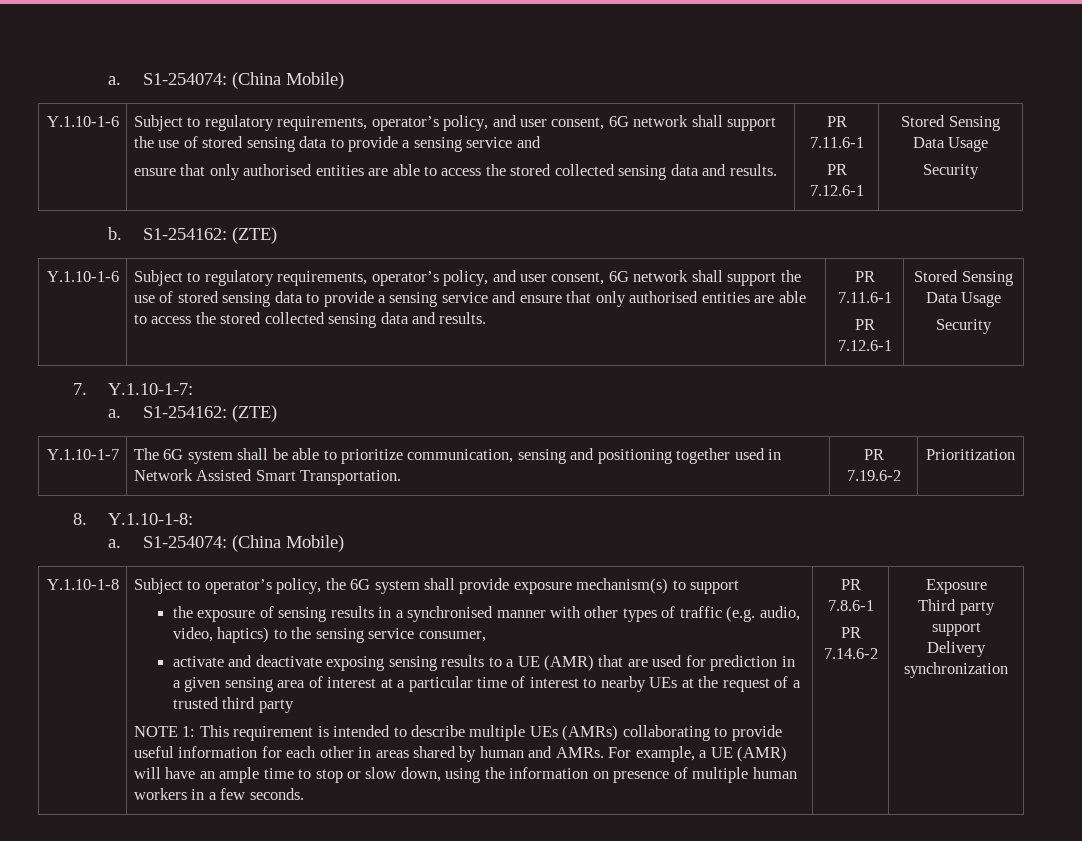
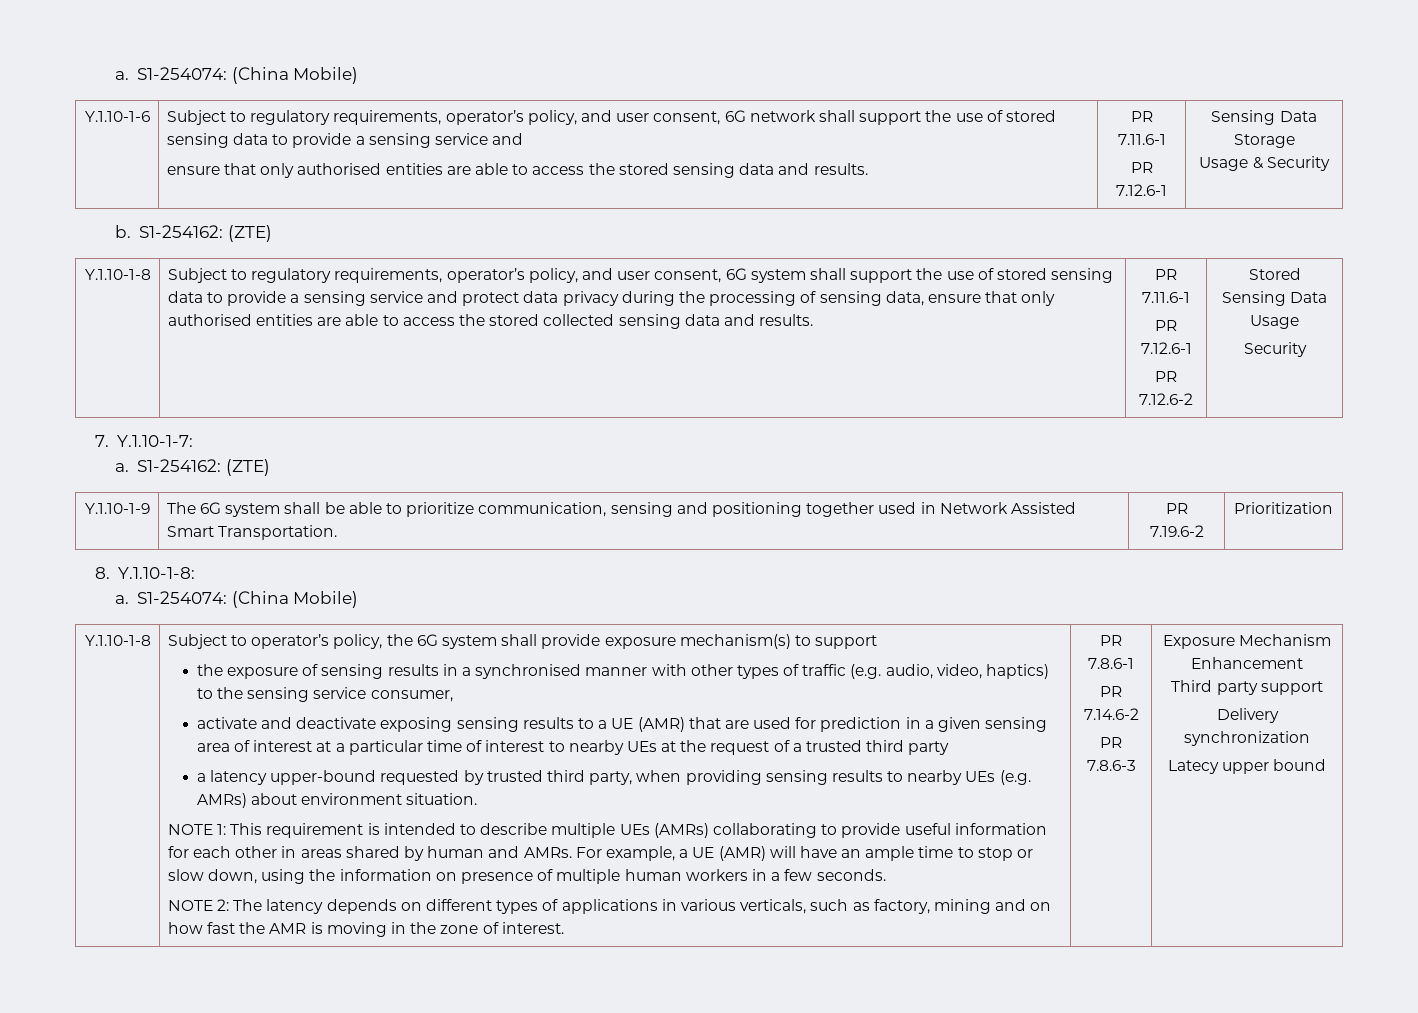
[554,164,777,180] [826,116,847,127] [809,137,864,148] [826,164,847,175] [809,185,864,196] [901,115,1000,131] [912,137,989,152] collected sensing data and results. | PR 7.11.6-1 // PR 7.12.6-1 | Stored Sensing Data Usage // -> [672,163,868,178] [1130,111,1153,122] [1117,134,1166,145] [1130,162,1153,173] [1116,184,1167,196] [1211,110,1317,125] [1233,134,1295,148] [1199,157,1264,171] sensing data and results. | PR 7.11.6-1 // PR 7.12.6-1 | Sensing Data Storage // Usage &
[46,271,119,282] Y.1.10-1-6 -> [84,269,151,280] Y.1.10-1-8
[633,270,689,282] network -> [750,269,806,283] system
(517, 297) none -> [462,291,924,306] protect data privacy during the processing of sensing data,
(892, 345) none -> [1155,371,1177,382] [1139,393,1193,405] // PR 7.12.6-2
[46,449,119,460] Y.1.10-1-7 -> [84,503,150,514] Y.1.10-1-9
(294, 706) none -> [196,770,1031,785] [196,793,478,808] // a latency upper-bound requested by trusted third party, when providing sensing results to nearby UEs (e.g. AMRs) about environment situation.
(304, 794) none -> [167,899,1052,914] [167,922,564,937] // NOTE 2: The latency depends on different types of applications in various verticals, such as factory, mining and on how fast the AMR is moving in the zone of interest.
(878, 653) none -> [1100,737,1122,748] [1086,760,1136,771] // PR 7.8.6-3
(987, 586) none -> [1239,634,1332,646] [1191,657,1303,669] Mechanism Enhancement
(1008, 670) none -> [1167,759,1327,774] // Latecy upper bound

